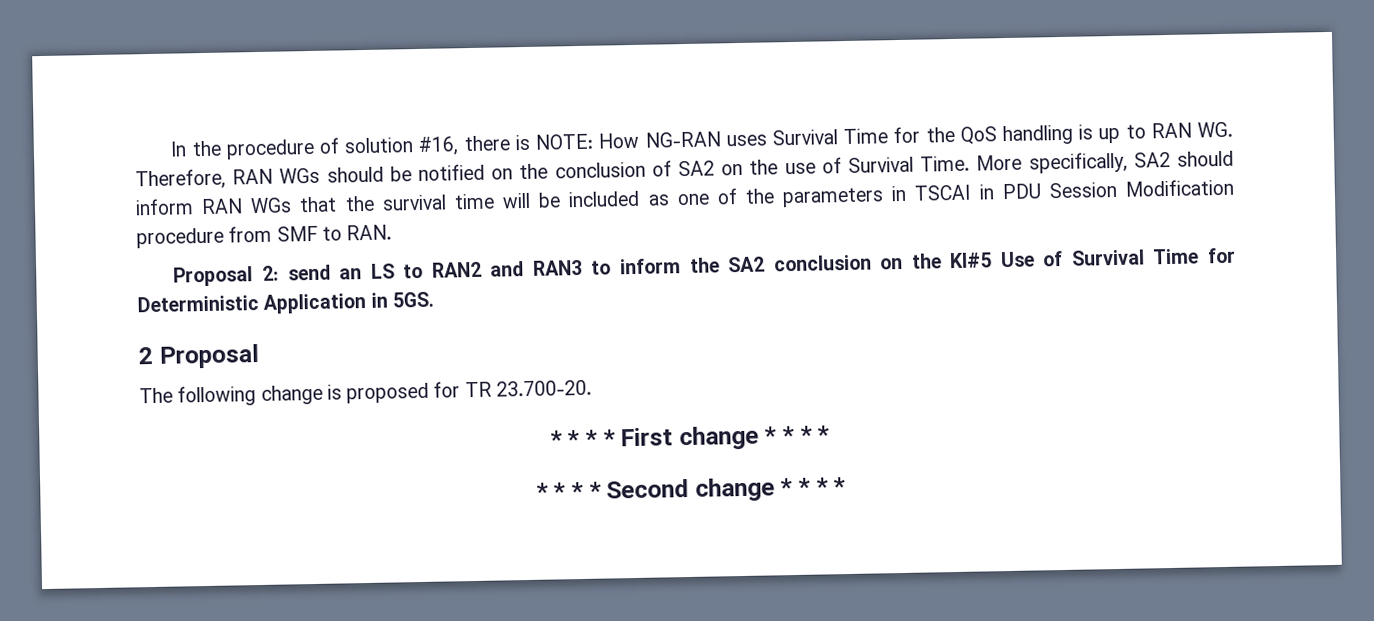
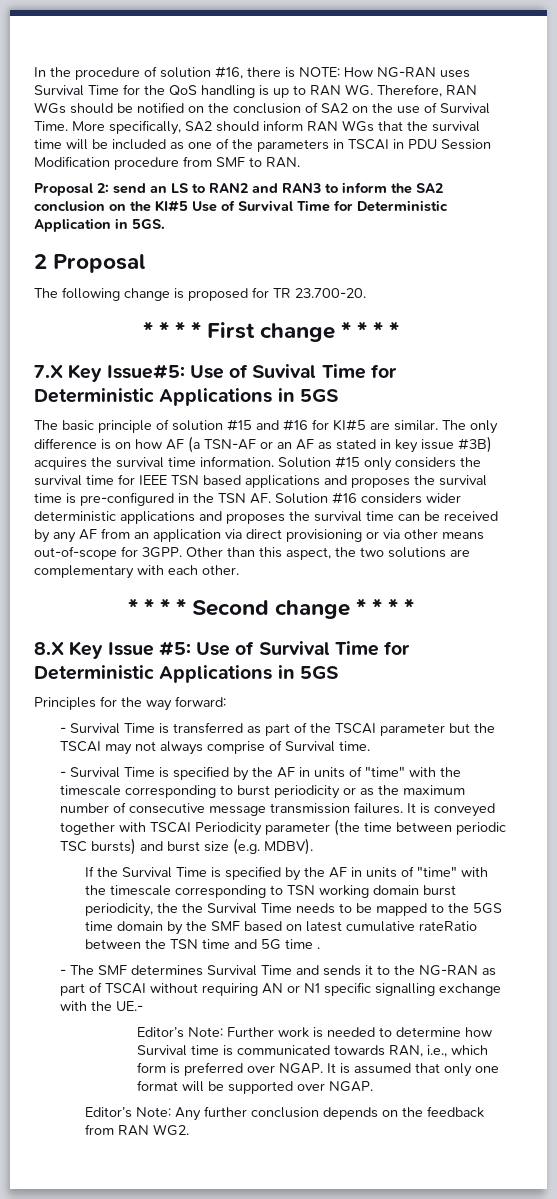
(831, 434) none -> [34,364,397,382] [34,388,338,406] [34,419,498,434] [34,436,492,453] [34,456,481,471] [34,474,487,488] [34,492,461,506] [34,511,498,524] [34,528,484,543] [34,546,470,560] [34,565,239,579] // 7.X Key Issue#5: Use of Suvival Time for Deterministic Applications in 5GS // The basic principle of solution #15 and #16 for KI#5 are similar. The only difference is on how AF (a TSN-AF or an AF as stated in key issue #3B) acquires the survival time information. Solution #15 only considers the survival time for IEEE TSN based applications and proposes the survival time is pre-configured in the TSN AF. Solution #16 considers wider deterministic applications and proposes the survival time can be received by any AF from an application via direct provisioning or via other means out-of-scope for 3GPP. Other than this aspect, the two solutions are complementary with each other.
(847, 486) none -> [34,641,411,659] [34,665,338,683] [34,696,226,711] [59,722,495,736] [59,740,370,755] [59,766,461,781] [59,785,465,799] [59,802,495,817] [59,819,506,836] [59,838,313,855] [85,866,489,881] [85,885,457,898] [85,903,503,917] [85,921,478,935] [85,939,321,950] [59,965,496,976] [59,982,501,996] [59,1001,143,1011] [136,1027,492,1038] [136,1045,488,1057] [136,1062,499,1077] [136,1080,373,1094] [85,1106,485,1121] [85,1124,190,1136] // 8.X Key Issue #5: Use of Survival Time for Deterministic Applications in 5GS // Principles for the way forward: // - Survival Time is transferred as part of the TSCAI parameter but the TSCAI may not always comprise of Survival time. // - Survival Time is specified by the AF in units of "time" with the timescale corresponding to burst periodicity or as the maximum number of consecutive message transmission failures. It is conveyed together with TSCAI Periodicity parameter (the time between periodic TSC bursts) and burst size (e.g. MDBV). // If the Survival Time is specified by the AF in units of "time" with the timescale corresponding to TSN working domain burst periodicity, the the Survival Time needs to be mapped to the 5GS time domain by the SMF based on latest cumulative rateRatio between the TSN time and 5G time . // - The SMF determines Survival Time and sends it to the NG-RAN as part of TSCAI without requiring AN or N1 specific signalling exchange with the UE.- // Editor’s Note: Further work is needed to determine how Survival time is communicated towards RAN, i.e., which form is preferred over NGAP. It is assumed that only one format will be supported over NGAP. // Editor’s Note: Any further conclusion depends on the feedback from RAN WG2.

